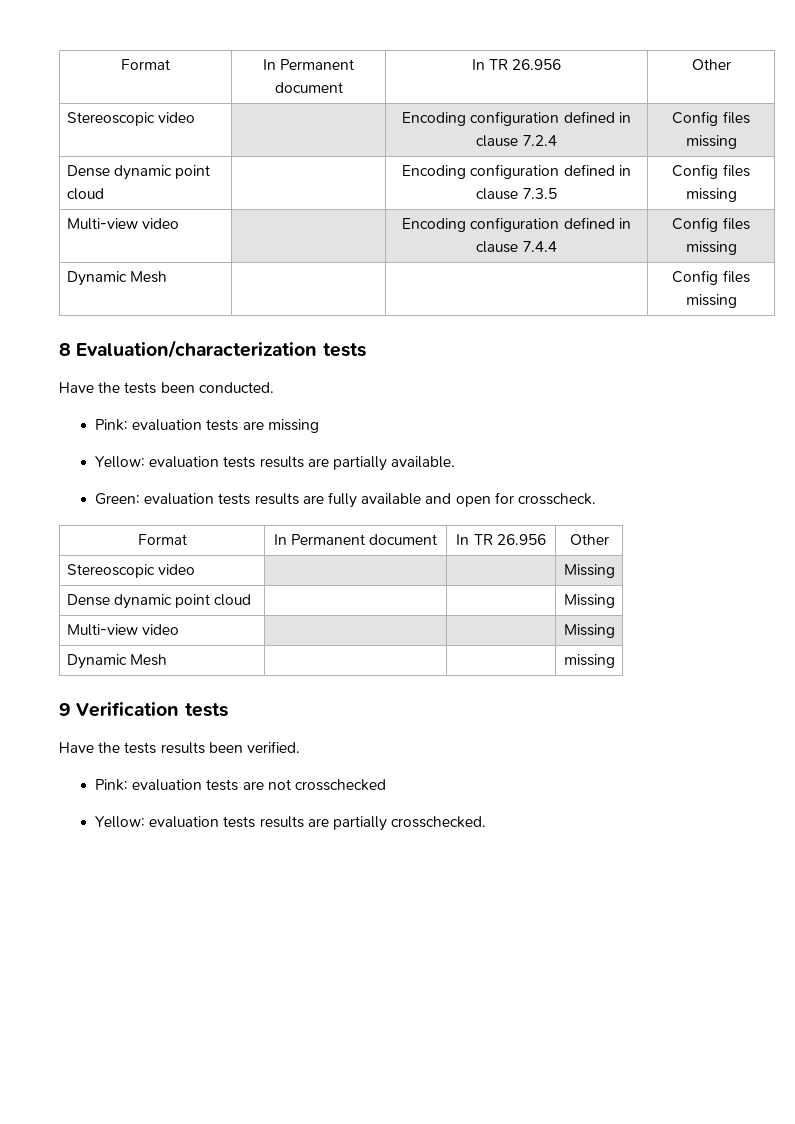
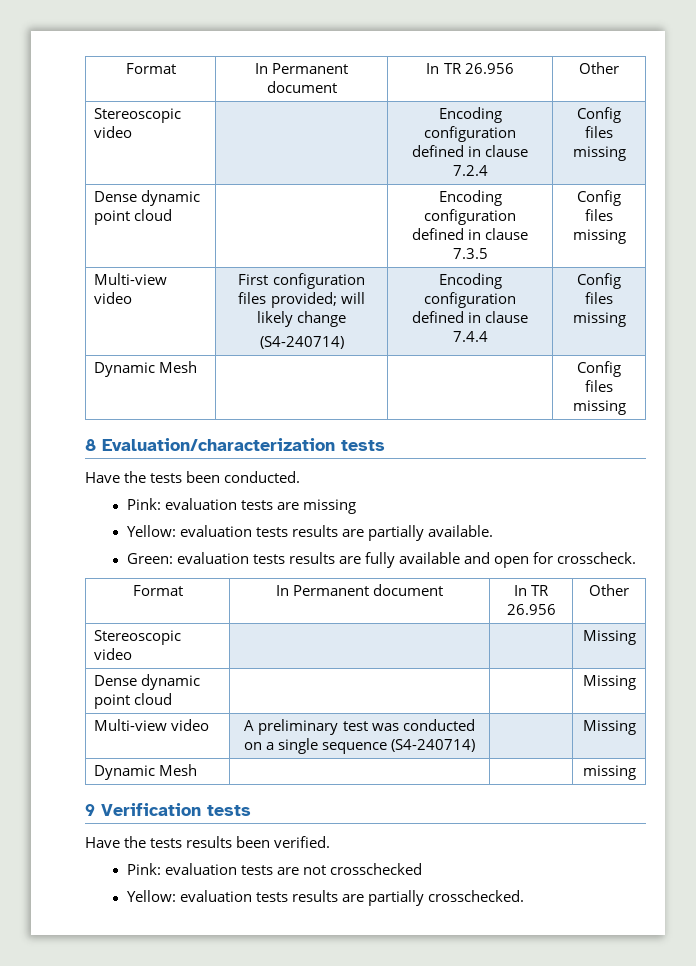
(180, 223) none -> [238,273,365,289] [238,292,365,308] [256,311,347,327] [259,336,344,349] First configuration files provided; will likely change // (S4-240714)
(180, 629) none -> [244,719,475,735] [243,738,476,754] A preliminary test was conducted on a single sequence (S4-240714)

